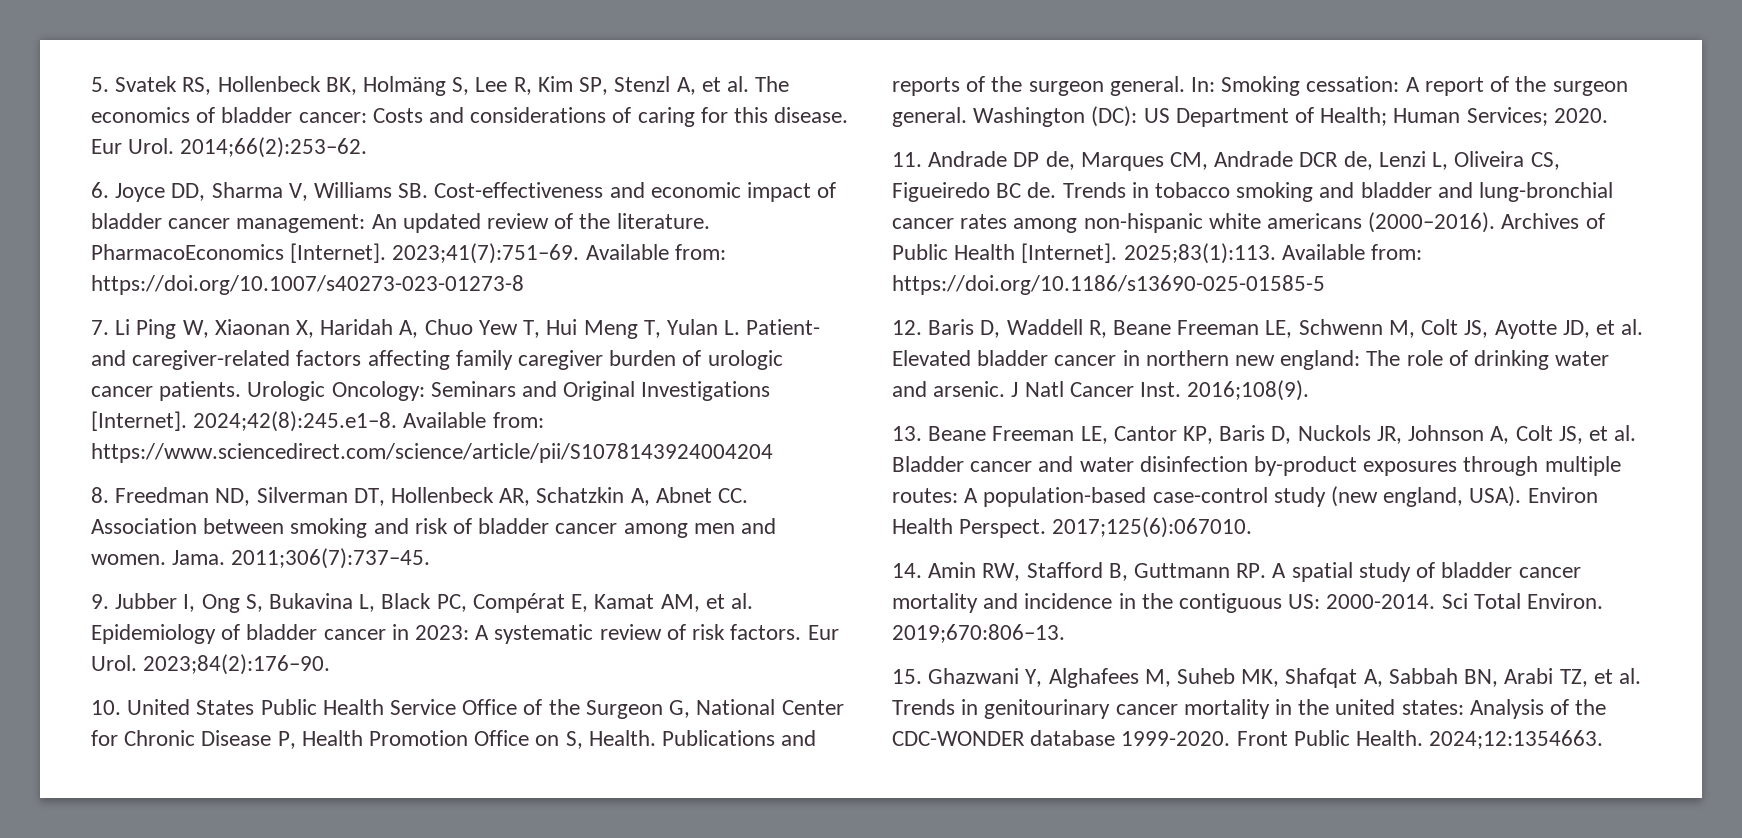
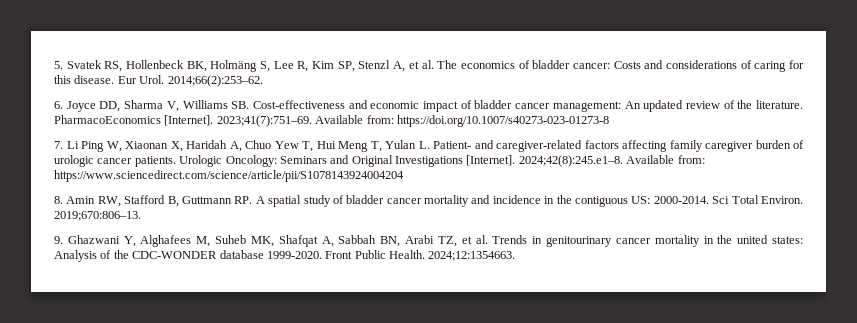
[115,487,749,506] [91,518,777,538] [91,548,431,569] [91,593,753,613] [91,624,839,644] [91,654,331,675] [91,699,844,719] [91,730,817,749] [892,76,1628,96] [892,106,1608,127] [892,151,1560,171] [892,182,1614,202] [892,212,1605,233] [892,243,1423,264] [892,275,1325,295] [892,319,1644,339] [892,350,1610,370] [892,380,1310,401] [892,425,1637,444] [892,456,1621,476] [892,486,1598,507] [892,517,1253,538] [892,563,922,578] Freedman ND, Silverman DT, Hollenbeck AR, Schatzkin A, Abnet CC. Association between smoking and risk of bladder cancer among men and women. Jama. 2011;306(7):737–45. // 9. Jubber I, Ong S, Bukavina L, Black PC, Compérat E, Kamat AM, et al. Epidemiology of bladder cancer in 2023: A systematic review of risk factors. Eur Urol. 2023;84(2):176–90. // 10. United States Public Health Service Office of the Surgeon G, National Center for Chronic Disease P, Health Promotion Office on S, Health. Publications and reports of the surgeon general. In: Smoking cessation: A report of the surgeon general. Washington (DC): US Department of Health; Human Services; 2020. // 11. Andrade DP de, Marques CM, Andrade DCR de, Lenzi L, Oliveira CS, Figueiredo BC de. Trends in tobacco smoking and bladder and lung-bronchial cancer rates among non-hispanic white americans (2000–2016). Archives of Public Health [Internet]. 2025;83(1):113. Available from: https://doi.org/10.1186/s13690-025-01585-5 // 12. Baris D, Waddell R, Beane Freeman LE, Schwenn M, Colt JS, Ayotte JD, et al. Elevated bladder cancer in northern new england: The role of drinking water and arsenic. J Natl Cancer Inst. 2016;108(9). // 13. Beane Freeman LE, Cantor KP, Baris D, Nuckols JR, Johnson A, Colt JS, et al. Bladder cancer and water disinfection by-product exposures through multiple routes: A population-based case-control study (new england, USA). Environ Health Perspect. 2017;125(6):067010. // 14. -> (63, 200) none
[892,669,922,684] 15. -> [54,236,63,244] 9.

